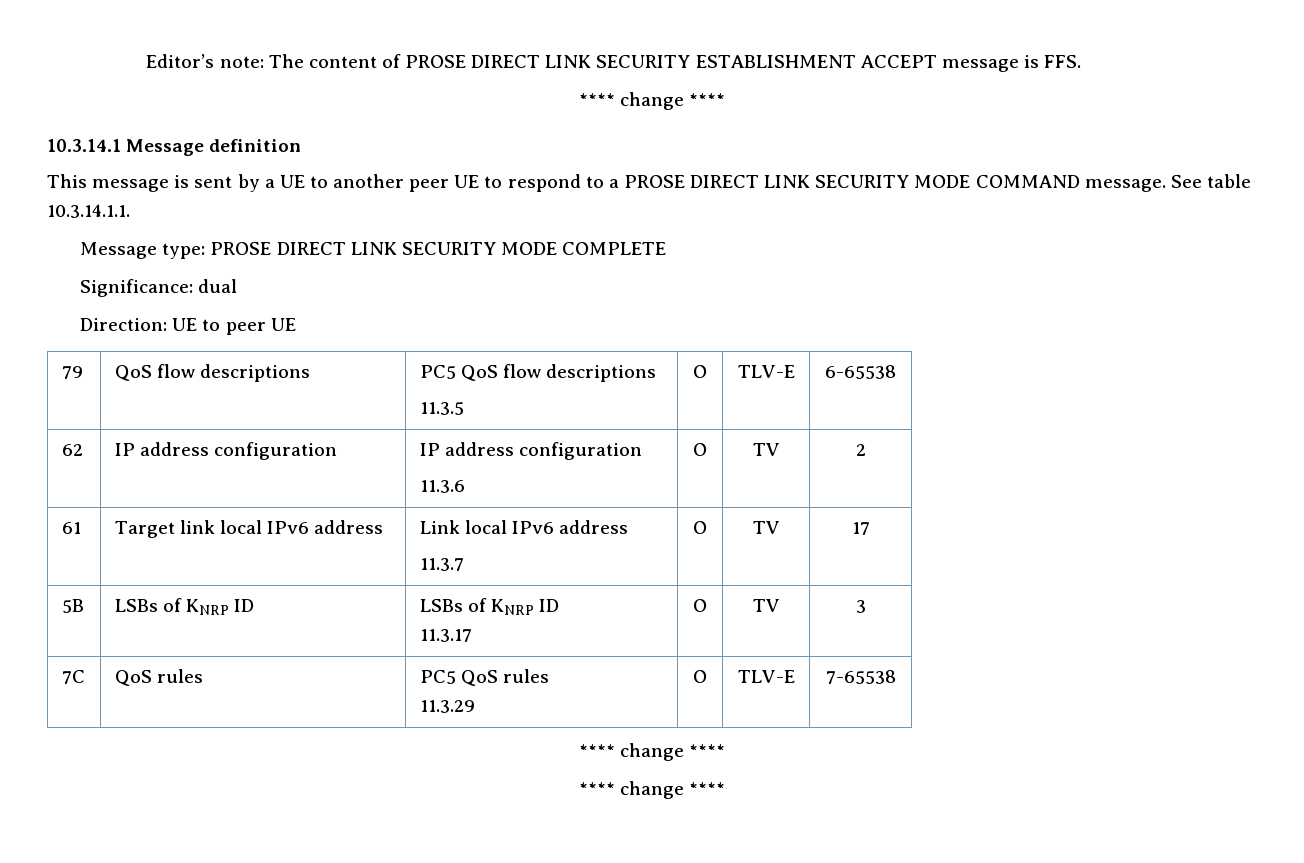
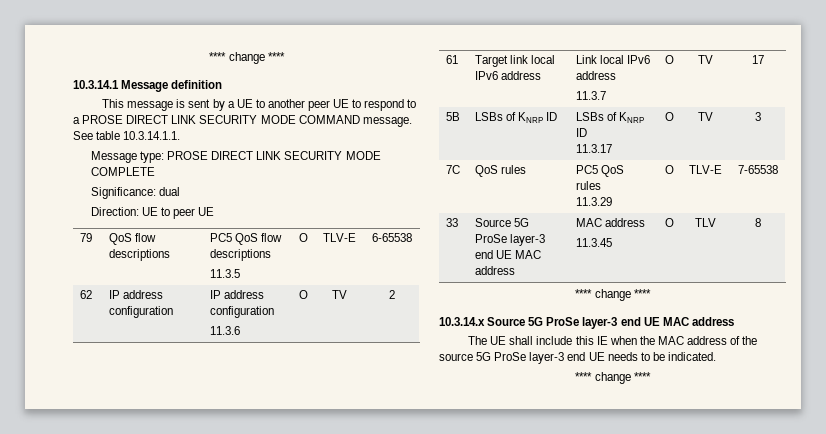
[146,54,1082,72] Editor’s note: The content of PROSE DIRECT LINK SECURITY ESTABLISHMENT ACCEPT message is FFS. // -> (209, 56) none
[578,743,726,761] // **** change **** -> [446,218,459,227] [475,218,530,227] [475,234,546,246] [475,250,542,259] [475,266,516,275] [576,218,646,227] [576,238,613,247] [665,218,674,227] [695,218,716,227] [754,218,761,227] [575,289,651,301] [439,317,734,329] [468,336,758,345] [439,352,716,364] // 33 | Source 5G ProSe layer-3 end UE MAC address | MAC address // 11.3.45 | O | TLV | 8 // **** change **** // 10.3.14.x Source 5G ProSe layer-3 end UE MAC address // The UE shall include this IE when the MAC address of the source 5G ProSe layer-3 end UE needs to be indicated.

